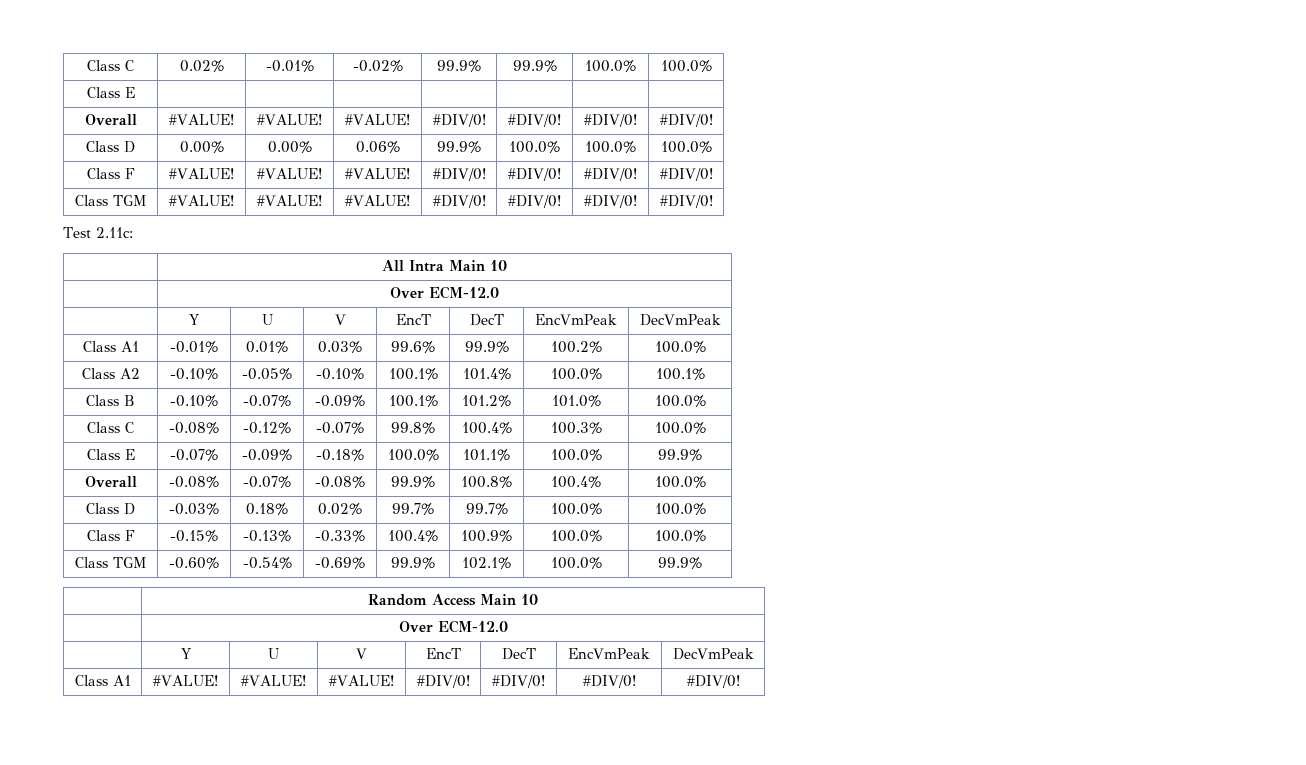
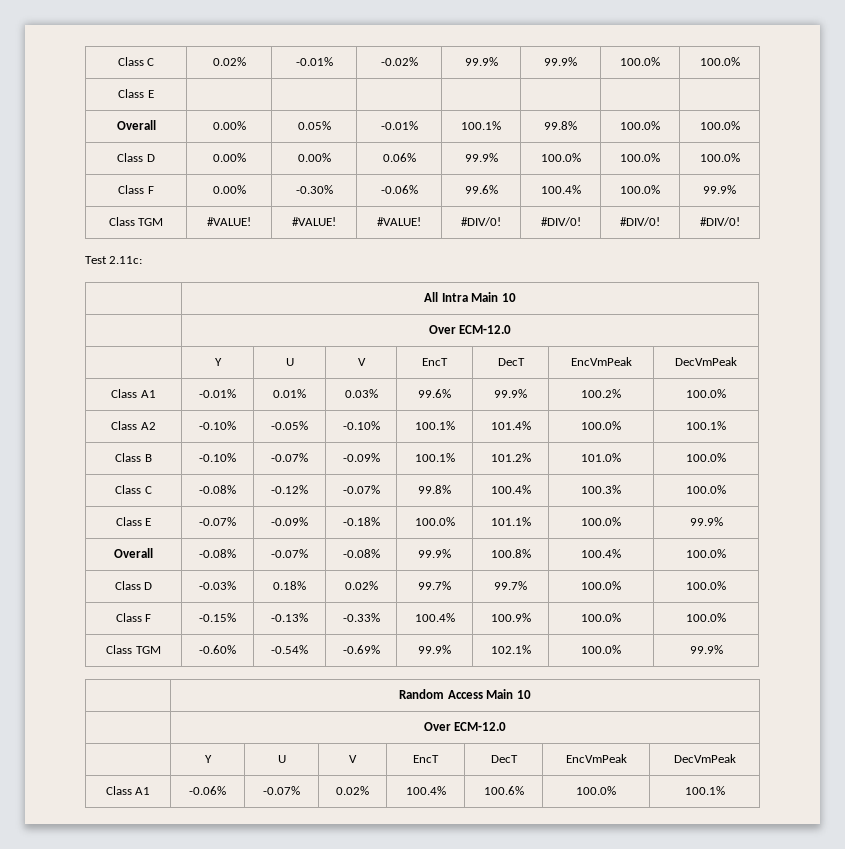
[169,114,235,125] [257,114,323,125] [345,114,411,125] [432,114,486,127] [508,114,561,127] [584,114,637,127] [659,114,713,127] #VALUE! | #VALUE! | #VALUE! | #DIV/0! | #DIV/0! | #DIV/0! | #DIV/0! -> [212,121,246,130] [297,121,331,130] [380,121,418,130] [461,121,501,130] [544,121,577,130] [620,121,660,130] [699,121,740,130] 0.00% | 0.05% | -0.01% | 100.1% | 99.8% | 100.0% | 100.0%
[169,168,235,179] [257,168,323,179] [345,168,411,179] [432,168,486,181] [508,168,561,181] [584,168,637,181] [659,168,713,181] #VALUE! | #VALUE! | #VALUE! | #DIV/0! | #DIV/0! | #DIV/0! | #DIV/0! -> [212,185,246,194] [295,185,333,194] [380,185,418,194] [464,185,498,194] [540,185,581,194] [620,185,660,194] [703,185,736,194] 0.00% | -0.30% | -0.06% | 99.6% | 100.4% | 100.0% | 99.9%
[153,675,219,686] [241,675,307,686] [329,675,395,686] [416,675,470,688] [492,675,545,688] [582,675,636,688] [686,675,740,688] #VALUE! | #VALUE! | #VALUE! | #DIV/0! | #DIV/0! | #DIV/0! | #DIV/0! -> [189,786,226,795] [263,786,300,795] [336,786,369,795] [405,786,446,795] [483,786,524,795] [576,786,616,795] [684,786,725,795] -0.06% | -0.07% | 0.02% | 100.4% | 100.6% | 100.0% | 100.1%

